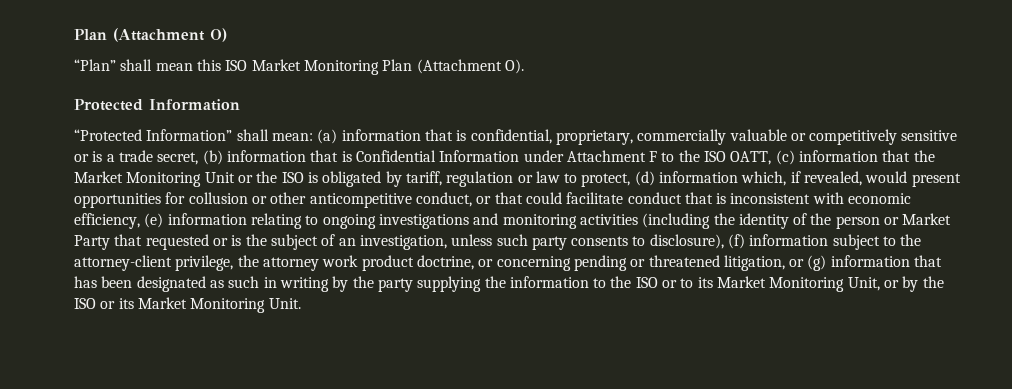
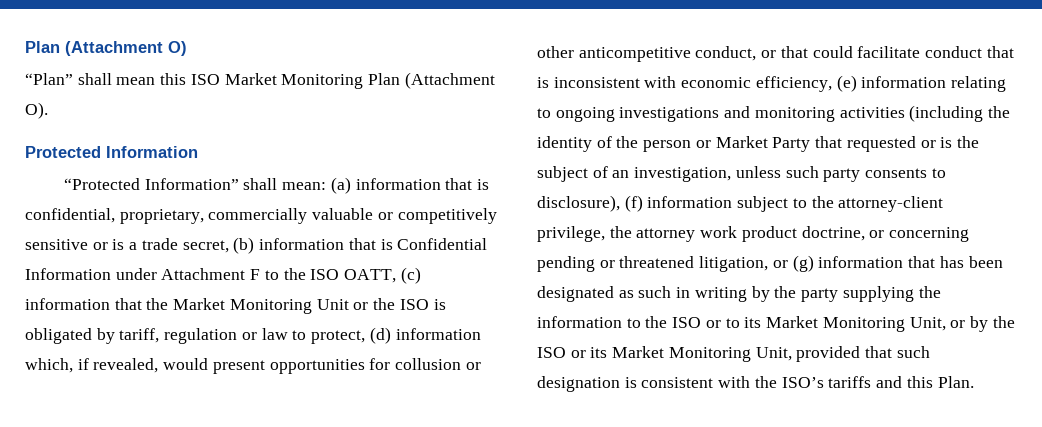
[268,298,301,309] Unit. -> [755,346,930,362] [537,376,974,392] Unit, provided that such designation is consistent with the ISO’s tariffs and this Plan.

